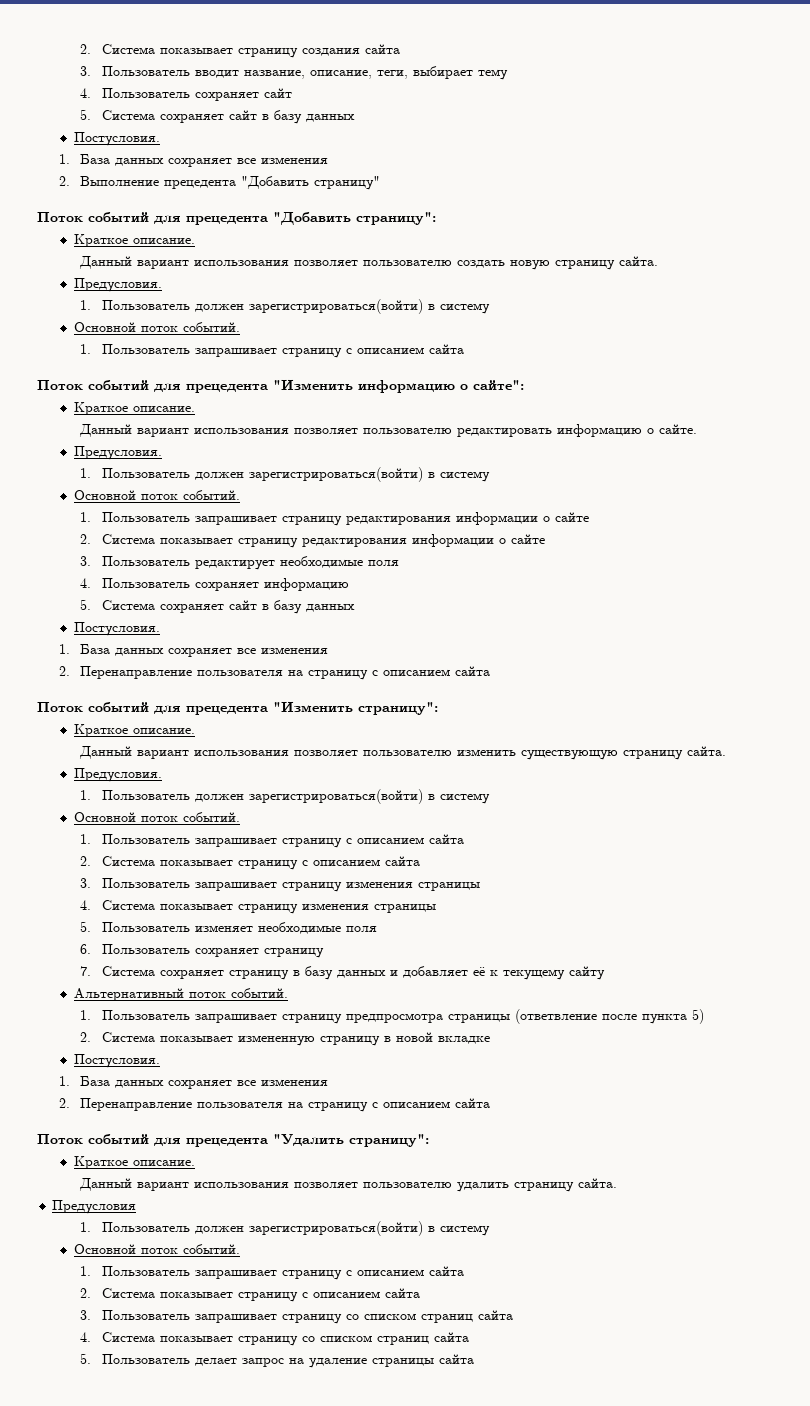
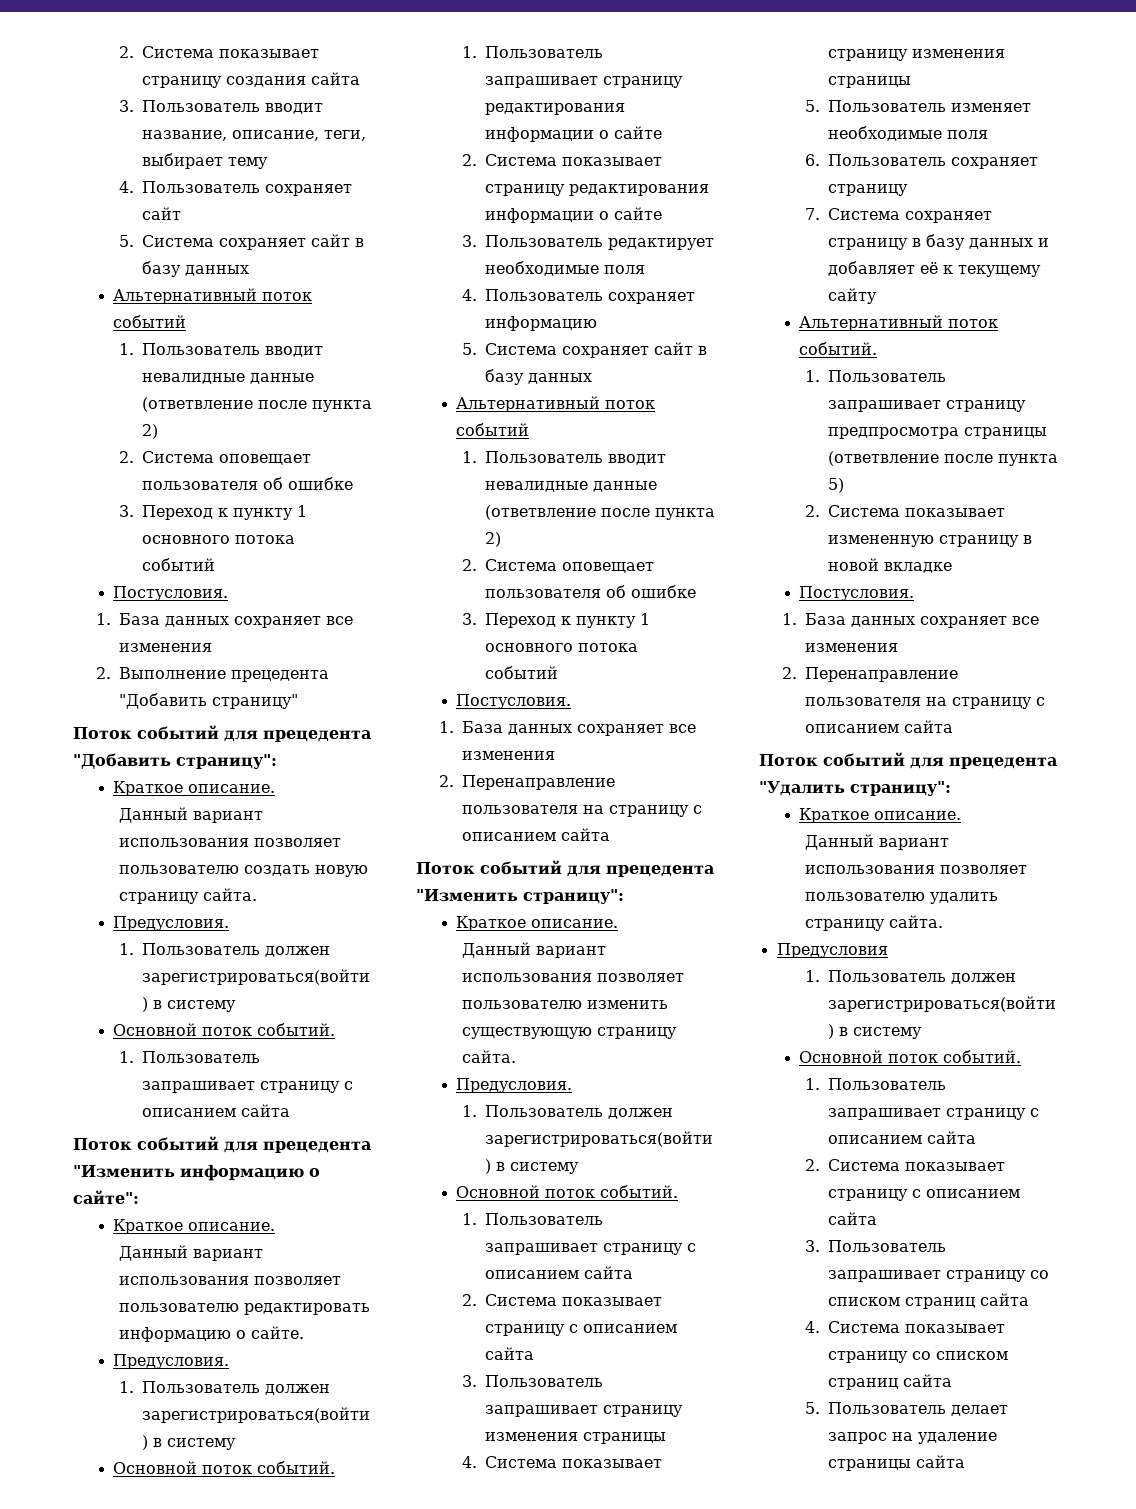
(355, 118) none -> [113,288,313,304] [113,315,187,328] [118,343,323,357] [141,373,314,384] [141,397,372,412] [141,424,158,439] [118,451,311,465] [141,477,353,490] [118,505,307,520] [141,535,295,544] [141,558,215,571] // Альтернативный поток событий // 1. Пользователь вводит невалидные данные (ответвление после пункта 2) // 2. Система оповещает пользователя об ошибке // 3. Переход к пункту 1 основного потока событий
(355, 608) none -> [456,396,656,412] [456,423,530,436] [461,451,666,465] [484,481,657,492] [484,505,715,520] [484,532,501,547] [461,559,654,573] [484,585,696,598] [461,613,650,628] [484,643,638,652] [484,666,558,679] // Альтернативный поток событий // 1. Пользователь вводит невалидные данные (ответвление после пункта 2) // 2. Система оповещает пользователя об ошибке // 3. Переход к пункту 1 основного потока событий

